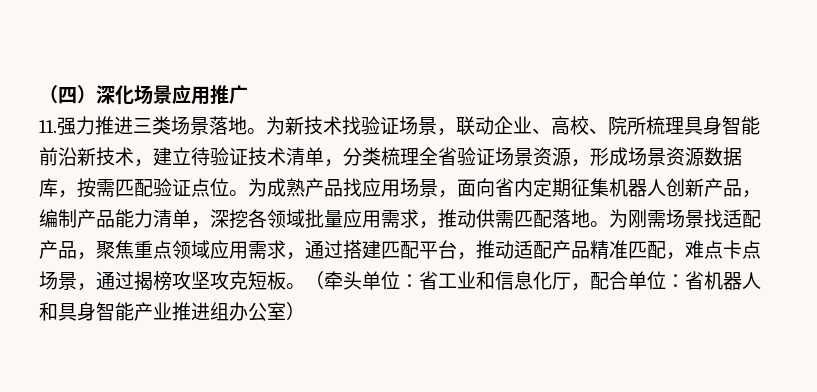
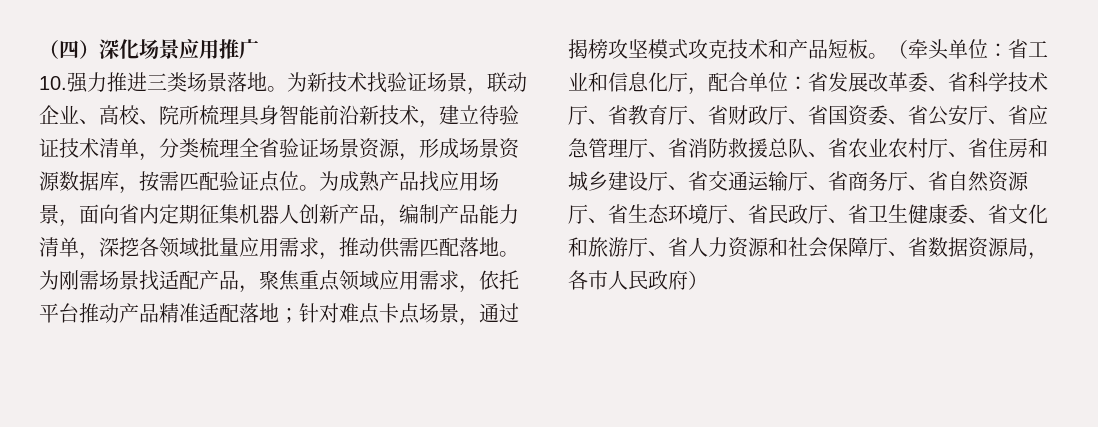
[39,120,57,133] 11. -> [39,76,67,90] 10.
[305,240,685,260] 通过搭建匹配平台，推动适配产品精准匹配， -> [479,270,519,290] [39,303,339,323] 依托平台推动产品精准适配落地；针对
[210,271,248,290] 攻克 -> [648,39,828,59] 模式攻克技术和产品
[704,271,761,290] [39,302,286,321] 机器人和具身智能产业推进组办公室 -> [828,72,1048,93] [568,105,1048,126] [568,138,1048,158] [568,171,1029,192] [568,204,1048,225] [568,237,1048,260] [568,270,688,290] 发展改革委、省科学技术厅、省教育厅、省财政厅、省国资委、省公安厅、省应急管理厅、省消防救援总队、省农业农村厅、省住房和城乡建设厅、省交通运输厅、省商务厅、省自然资源厅、省生态环境厅、省民政厅、省卫生健康委、省文化和旅游厅、省人力资源和社会保障厅、省数据资源局，各市人民政府

